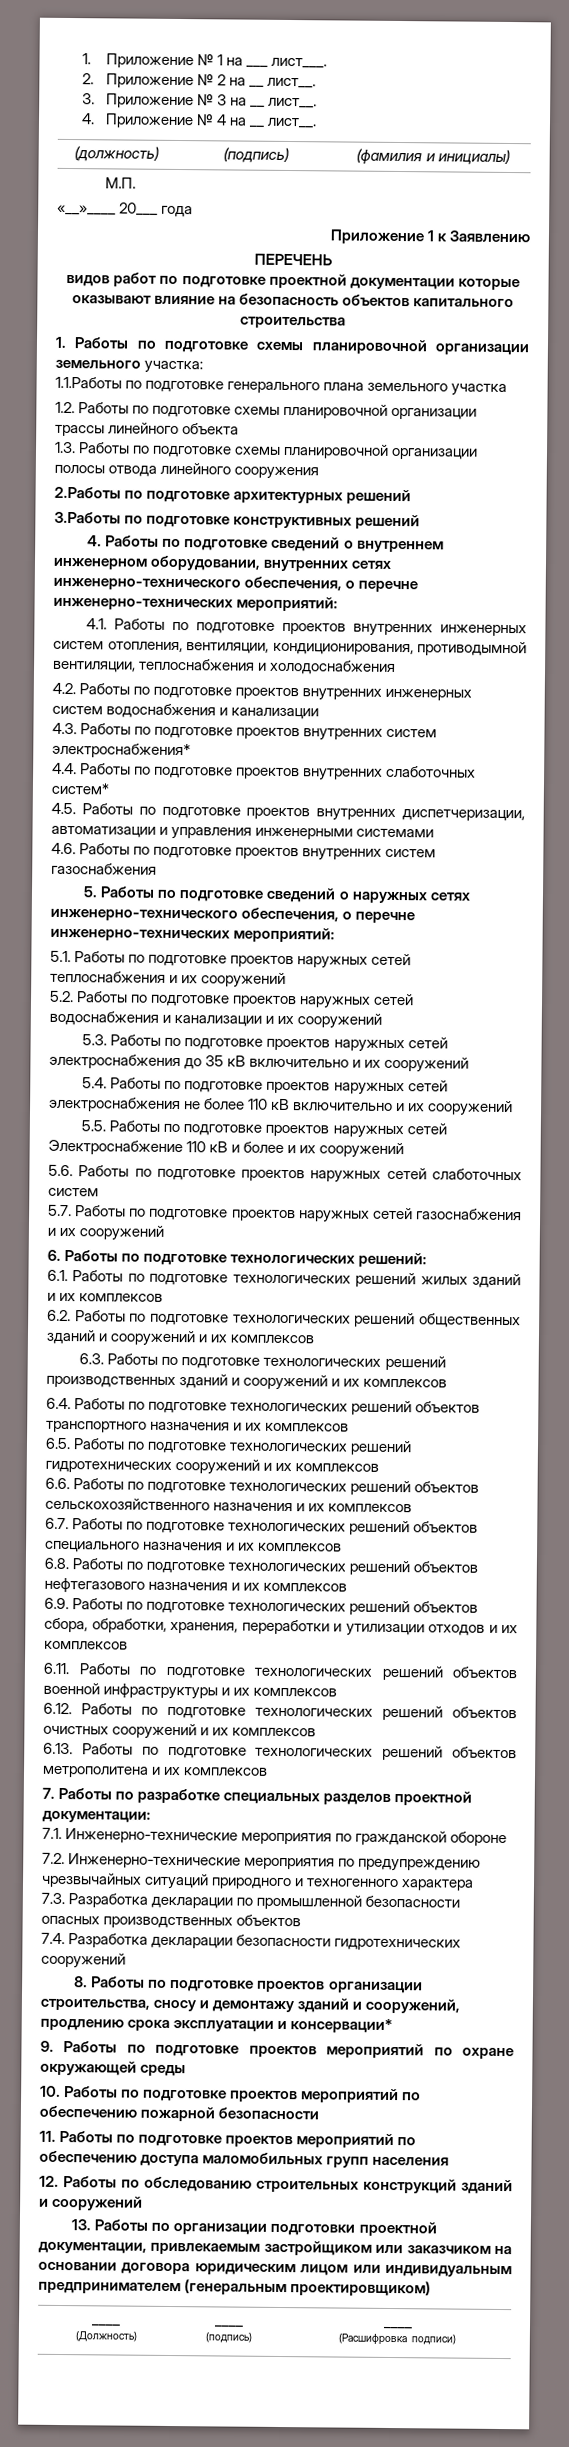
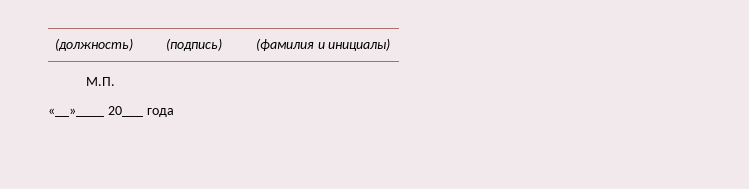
[81,53,328,69] [81,73,317,89] [81,93,318,109] [80,113,318,129] 1. Приложение № 1 на ___ лист___. // 2. Приложение № 2 на __ лист__. // 3. Приложение № 3 на __ лист__. // 4. Приложение № 4 на __ лист__. // -> (55, 44) none
[329,229,532,245] [254,253,332,266] [66,272,520,291] [71,293,515,308] [240,316,346,329] [55,336,529,356] [55,359,204,374] [55,376,508,396] [55,401,478,420] [55,422,240,437] [54,441,479,460] [54,462,320,480] [54,486,412,505] [54,511,421,530] [87,535,444,553] [53,555,393,572] [53,576,419,593] [53,596,339,612] [86,618,527,637] [53,640,527,657] [52,658,397,675] [52,682,473,701] [52,703,320,720] [52,722,438,741] [52,742,191,759] [52,762,477,781] [51,782,109,795] [51,802,525,822] [51,825,435,840] [51,842,437,861] [51,862,157,875] [83,886,471,904] [50,907,416,924] [50,927,336,943] [50,950,412,969] [50,970,287,989] [50,990,415,1009] [49,1010,383,1029] [82,1034,448,1053] [49,1053,470,1073] [82,1077,448,1096] [49,1096,514,1117] [81,1120,447,1139] [48,1139,405,1159] [48,1164,522,1183] [48,1187,99,1197] [48,1204,523,1223] [47,1225,165,1241] [47,1249,428,1268] [47,1269,522,1289] [47,1292,164,1302] [47,1309,521,1329] [46,1329,315,1347] [79,1353,446,1371] [46,1374,448,1391] [46,1397,481,1416] [46,1420,350,1433] [45,1437,413,1456] [45,1459,380,1475] [45,1477,480,1496] [45,1497,413,1513] [45,1517,479,1536] [45,1540,343,1553] [44,1557,479,1576] [44,1577,348,1593] [44,1597,479,1616] [44,1617,518,1637] [44,1640,128,1650] [43,1662,517,1681] [43,1682,338,1700] [43,1702,517,1721] [43,1723,317,1740] [43,1742,517,1761] [42,1765,269,1778] [42,1787,473,1806] [42,1810,151,1823] [42,1827,508,1847] [42,1852,482,1872] [41,1872,475,1891] [41,1892,461,1910] [41,1914,302,1929] [41,1932,462,1951] [41,1952,126,1969] [74,1976,423,1994] [40,1998,461,2014] [40,2018,394,2034] [40,2040,515,2060] [40,2060,187,2077] [40,2085,422,2104] [39,2105,320,2122] [39,2130,417,2149] [39,2150,450,2168] [39,2175,513,2195] [39,2195,144,2211] [71,2219,437,2237] [38,2240,512,2256] [38,2261,512,2278] [38,2279,432,2297] [91,2324,121,2327] [74,2331,137,2342] [214,2325,243,2328] [205,2332,252,2343] [382,2326,412,2330] [338,2333,456,2346] // Приложение 1 к Заявлению // ПЕРЕЧЕНЬ // видов работ по подготовке проектной документации которые оказывают влияние на безопасность объектов капитального строительства // 1. Работы по подготовке схемы планировочной организации земельного участка: // 1.1.Работы по подготовке генерального плана земельного участка // 1.2. Работы по подготовке схемы планировочной организации трассы линейного объекта // 1.3. Работы по подготовке схемы планировочной организации полосы отвода линейного сооружения // 2.Работы по подготовке архитектурных решений // 3.Работы по подготовке конструктивных решений // 4. Работы по подготовке сведений о внутреннем инженерном оборудовании, внутренних сетях инженерно-технического обеспечения, о перечне инженерно-технических мероприятий: // 4.1. Работы по подготовке проектов внутренних инженерных систем отопления, вентиляции, кондиционирования, противодымной вентиляции, теплоснабжения и холодоснабжения // 4.2. Работы по подготовке проектов внутренних инженерных систем водоснабжения и канализации // 4.3. Работы по подготовке проектов внутренних систем электроснабжения* // 4.4. Работы по подготовке проектов внутренних слаботочных систем* // 4.5. Работы по подготовке проектов внутренних диспетчеризации, автоматизации и управления инженерными системами // 4.6. Работы по подготовке проектов внутренних систем газоснабжения // 5. Работы по подготовке сведений о наружных сетях инженерно-технического обеспечения, о перечне инженерно-технических мероприятий: // 5.1. Работы по подготовке проектов наружных сетей теплоснабжения и их сооружений // 5.2. Работы по подготовке проектов наружных сетей водоснабжения и канализации и их сооружений // 5.3. Работы по подготовке проектов наружных сетей электроснабжения до 35 кВ включительно и их сооружений // 5.4. Работы по подготовке проектов наружных сетей электроснабжения не более 110 кВ включительно и их сооружений // 5.5. Работы по подготовке проектов наружных сетей Электроснабжение 110 кВ и более и их сооружений // 5.6. Работы по подготовке проектов наружных сетей слаботочных систем // 5.7. Работы по подготовке проектов наружных сетей газоснабжения и их сооружений // 6. Работы по подготовке технологических решений: // 6.1. Работы по подготовке технологических решений жилых зданий и их комплексов // 6.2. Работы по подготовке технологических решений общественных зданий и сооружений и их комплексов // 6.3. Работы по подготовке технологических решений производственных зданий и сооружений и их комплексов // 6.4. Работы по подготовке технологических решений объектов транспортного назначения и их комплексов // 6.5. Работы по подготовке технологических решений гидротехнических сооружений и их комплексов // 6.6. Работы по подготовке технологических решений объектов сельскохозяйственного назначения и их комплексов // 6.7. Работы по подготовке технологических решений объектов специального назначения и их комплексов // 6.8. Работы по подготовке технологических решений объектов нефтегазового назначения и их комплексов // 6.9. Работы по подготовке технологических решений объектов сбора, обработки, хранения, переработки и утилизации отходов и их комплексов // 6.11. Работы по подготовке технологических решений объектов военной инфраструктуры и их комплексов // 6.12. Работы по подготовке технологических решений объектов очистных сооружений и их комплексов // 6.13. Работы по подготовке технологических решений объектов метрополитена и их комплексов // 7. Работы по разработке специальных разделов проектной документации: // 7.1. Инженерно-технические мероприятия по гражданской обороне // 7.2. Инженерно-технические мероприятия по предупреждению чрезвычайных ситуаций природного и техногенного характера // 7.3. Разработка декларации по промышленной безопасности опасных производственных объектов // 7.4. Разработка декларации безопасности гидротехнических сооружений // 8. Работы по подготовке проектов организации строительства, сносу и демонтажу зданий и сооружений, продлению срока эксплуатации и консервации* // 9. Работы по подготовке проектов мероприятий по охране окружающей среды // 10. Работы по подготовке проектов мероприятий по обеспечению пожарной безопасности // 11. Работы по подготовке проектов мероприятий по обеспечению доступа маломобильных групп населения // 12. Работы по обследованию строительных конструкций зданий и сооружений // 13. Работы по организации подготовки проектной документации, привлекаемым застройщиком или заказчиком на основании договора юридическим лицом или индивидуальным предпринимателем (генеральным проектировщиком) // ____ // (Должность) | ____ // (подпись) | ____ // (Расшифровка подписи) -> (174, 112) none

